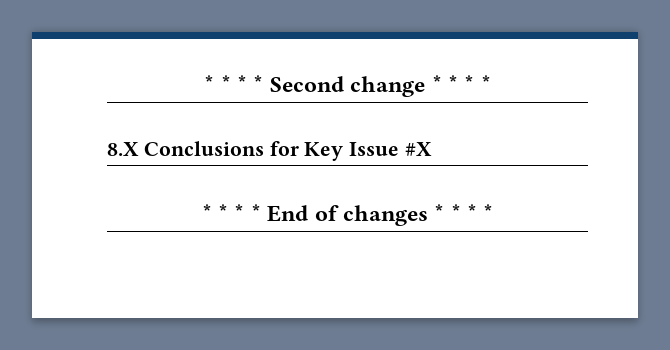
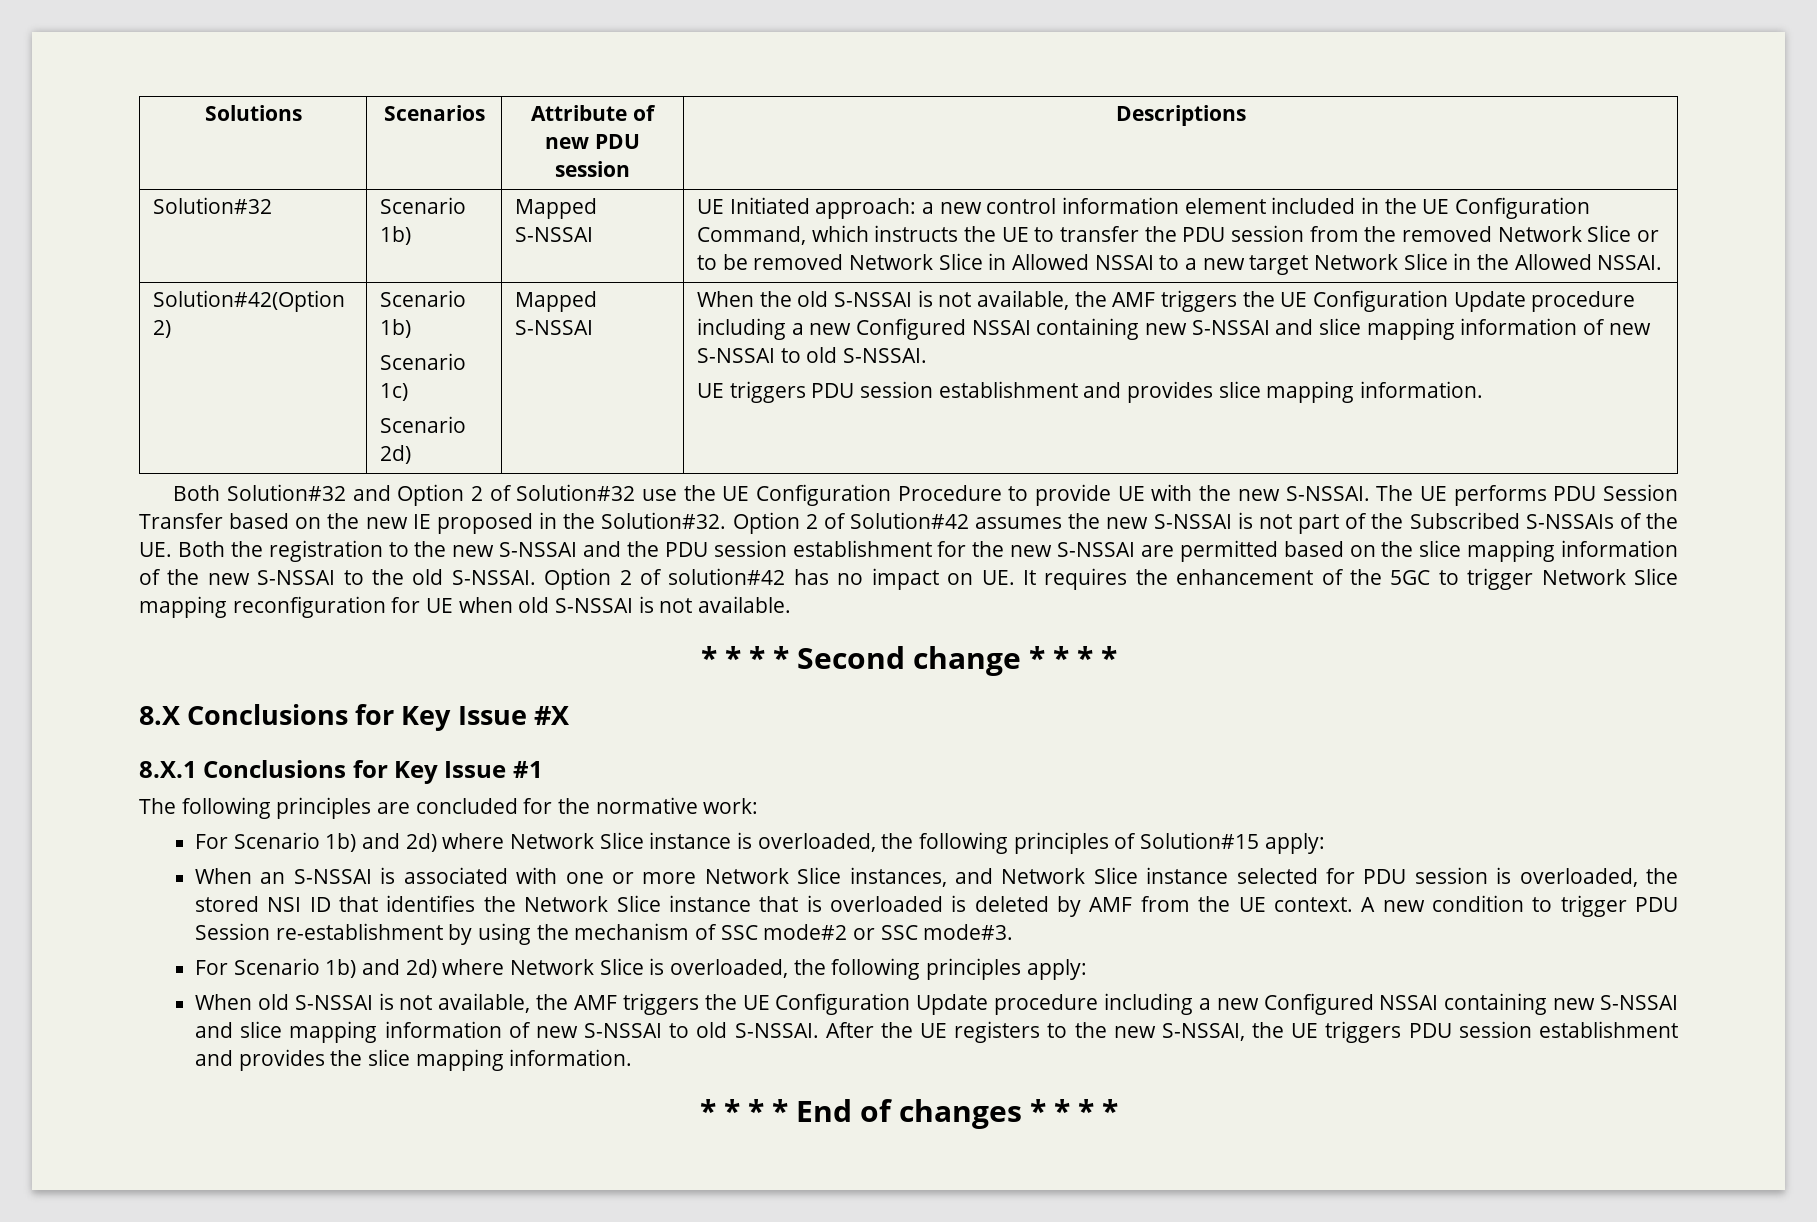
(204, 83) none -> [204,105,302,121] [383,105,485,121] [531,105,656,121] [545,134,640,149] [555,161,630,177] [1115,105,1246,126] [152,197,272,214] [379,197,466,214] [379,226,411,245] [514,198,597,219] [514,227,593,242] [696,197,1590,219] [696,225,1659,245] [696,253,1663,275] [152,290,345,312] [152,320,171,338] [379,290,466,307] [379,319,411,338] [379,353,466,370] [379,383,408,401] [379,416,466,433] [379,445,411,464] [514,291,597,312] [514,320,593,335] [696,290,1636,312] [696,318,1651,340] [696,347,927,363] [696,381,1483,403] [173,484,1678,506] [139,512,1678,534] [139,540,1678,562] [139,568,1678,590] [139,596,792,618] Solutions | Scenarios | Attribute of new PDU session | Descriptions // Solution#32 | Scenario 1b) | Mapped S-NSSAI | UE Initiated approach: a new control information element included in the UE Configuration Command, which instructs the UE to transfer the PDU session from the removed Network Slice or to be removed Network Slice in Allowed NSSAI to a new target Network Slice in the Allowed NSSAI. // Solution#42(Option 2) | Scenario 1b) // Scenario 1c) // Scenario 2d) | Mapped S-NSSAI | When the old S-NSSAI is not available, the AMF triggers the UE Configuration Update procedure including a new Configured NSSAI containing new S-NSSAI and slice mapping information of new S-NSSAI to old S-NSSAI. // UE triggers PDU session establishment and provides slice mapping information. // Both Solution#32 and Option 2 of Solution#32 use the UE Configuration Procedure to provide UE with the new S-NSSAI. The UE performs PDU Session Transfer based on the new IE proposed in the Solution#32. Option 2 of Solution#42 assumes the new S-NSSAI is not part of the Subscribed S-NSSAIs of the UE. Both the registration to the new S-NSSAI and the PDU session establishment for the new S-NSSAI are permitted based on the slice mapping information of the new S-NSSAI to the old S-NSSAI. Option 2 of solution#42 has no impact on UE. It requires the enhancement of the 5GC to trigger Network Slice mapping reconfiguration for UE when old S-NSSAI is not available. //
(433, 149) none -> [139,760,543,784] [139,797,759,819] [195,832,1325,854] [195,867,1678,887] [195,895,1679,917] [195,923,1014,945] [195,958,1087,980] [195,993,1679,1015] [195,1021,1678,1043] [195,1049,633,1071] // 8.X.1 Conclusions for Key Issue #1 // The following principles are concluded for the normative work: // For Scenario 1b) and 2d) where Network Slice instance is overloaded, the following principles of Solution#15 apply: // When an S-NSSAI is associated with one or more Network Slice instances, and Network Slice instance selected for PDU session is overloaded, the stored NSI ID that identifies the Network Slice instance that is overloaded is deleted by AMF from the UE context. A new condition to trigger PDU Session re-establishment by using the mechanism of SSC mode#2 or SSC mode#3. // For Scenario 1b) and 2d) where Network Slice is overloaded, the following principles apply: // When old S-NSSAI is not available, the AMF triggers the UE Configuration Update procedure including a new Configured NSSAI containing new S-NSSAI and slice mapping information of new S-NSSAI to old S-NSSAI. After the UE registers to the new S-NSSAI, the UE triggers PDU session establishment and provides the slice mapping information.

